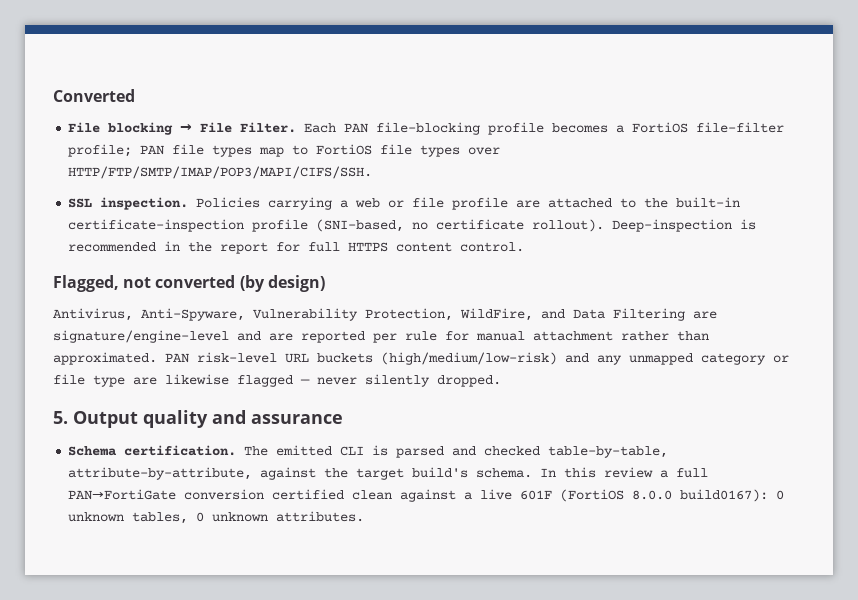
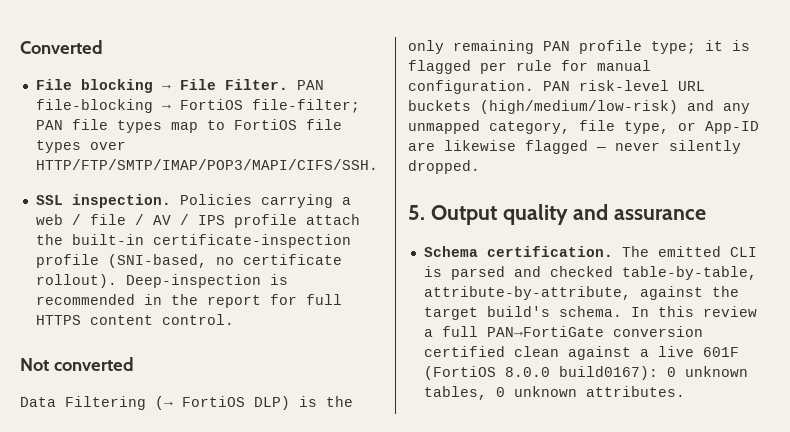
[304,123,337,133] Each -> (288, 84) none
[488,122,785,135] [68,144,133,157] profile becomes a FortiOS file-filter profile; -> [161,99,360,113] → FortiOS file-filter;
[388,197,637,210] or file profile are attached to -> [71,214,360,228] / file / AV / IPS profile attach
[53,275,152,292] Flagged, not -> [20,358,49,371] Not
[239,275,325,292] [53,308,717,321] [53,330,709,343] [53,352,157,365] (by design) // Antivirus, Anti-Spyware, Vulnerability Protection, WildFire, and Data Filtering are signature/engine-level and are reported per rule for manual attachment rather than approximated. -> [20,396,353,410] [408,40,750,54] [408,60,651,74] [408,80,534,94] // Data Filtering (→ FortiOS DLP) is the only remaining PAN profile type; it is flagged per rule for manual configuration.
[701,353,789,365] [53,374,125,387] category or file type -> [489,120,759,134] category, file type, or App-ID

